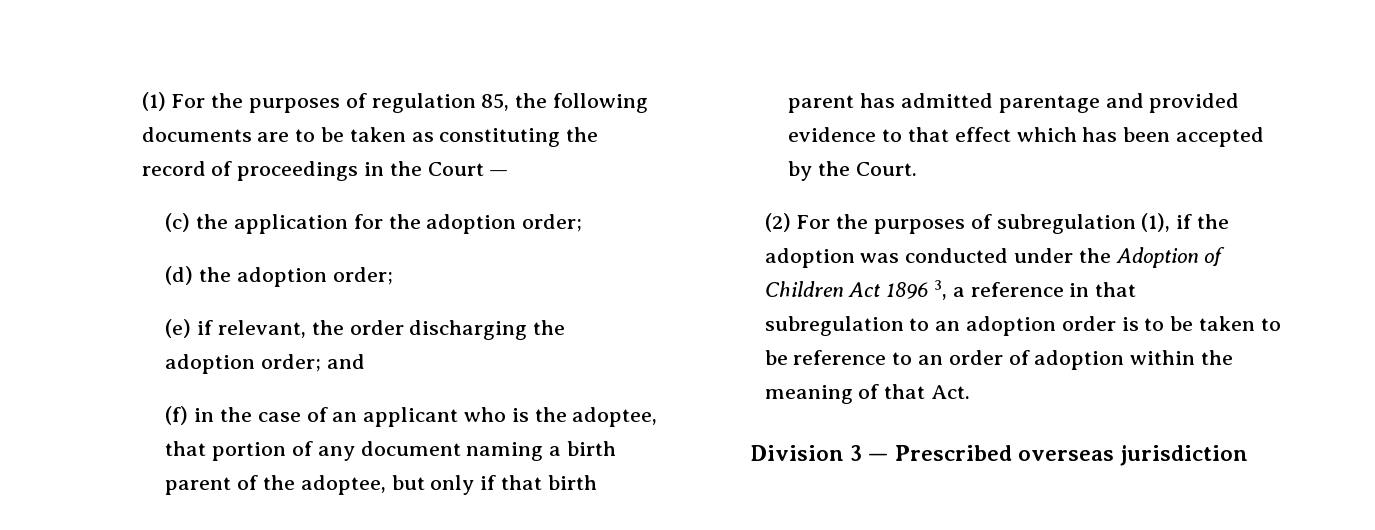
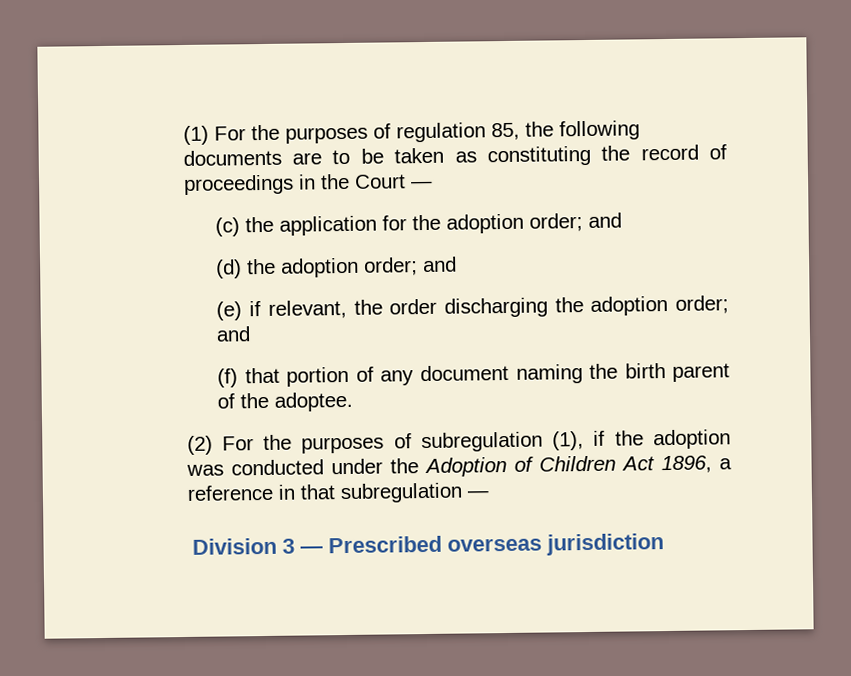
(583, 223) none -> [588,212,623,228] and
(393, 276) none -> [422,256,458,273] and
[194,407,658,427] in the case of an applicant who is the adoptee, -> (239, 378) none
[549,446,562,456] a -> [588,363,618,379] the
[300,475,597,495] [788,93,1240,113] [788,127,1264,147] [788,161,917,181] adoptee, but only if that birth parent has admitted parentage and provided evidence to that effect which has been accepted by the Court. -> [274,391,354,412] adoptee.
[886,280,947,300] 1896 3, -> [660,455,712,474] 1896,
[909,316,1281,336] [764,350,1234,370] [764,384,970,404] to an adoption order is to be taken to be reference to an order of adoption within the meaning of that Act. -> [466,490,489,498] —

